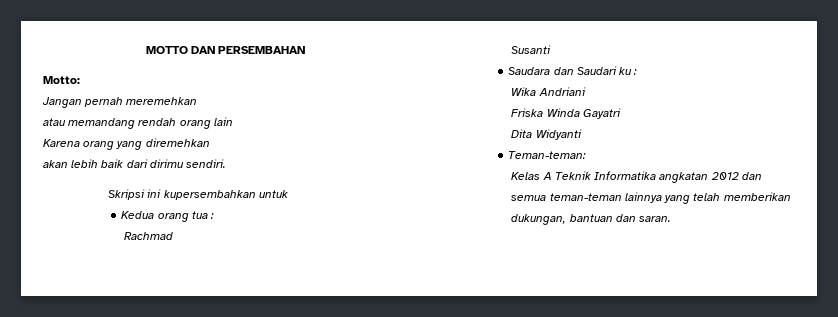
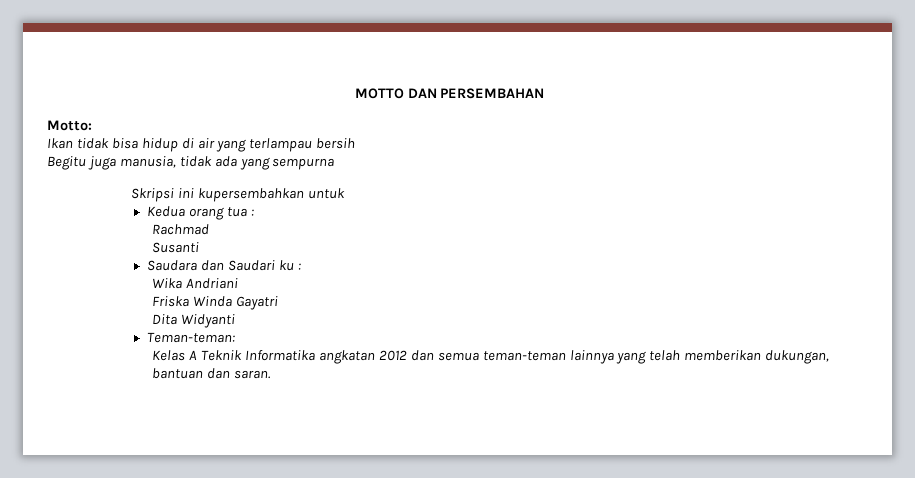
[42,97,198,108] [43,117,233,129] [43,138,210,150] [43,159,227,168] Jangan pernah meremehkan // atau memandang rendah orang lain // Karena orang yang diremehkan // akan lebih baik dari dirimu sendiri. -> [47,138,356,152] [47,156,335,170] Ikan tidak bisa hidup di air yang terlampau bersih // Begitu juga manusia, tidak ada yang sempurna

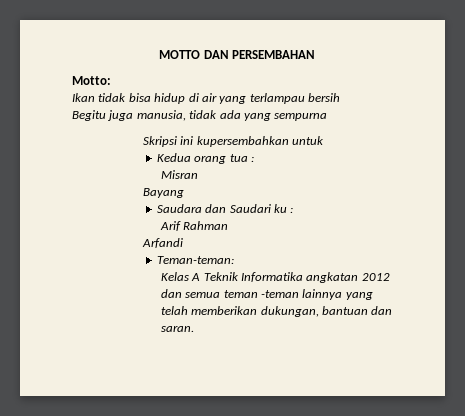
[152,224,210,235] [152,242,200,253] Rachmad // Susanti -> [160,170,198,179] [143,188,185,198] Misran // Bayang
[152,278,239,289] [152,296,279,310] [152,314,236,328] Wika Andriani // Friska Winda Gayatri // Dita Widyanti -> [159,221,229,231] [142,238,184,248] Arif Rahman // Arfandi
[482,351,566,361] teman-teman -> [223,290,299,298] teman -teman

